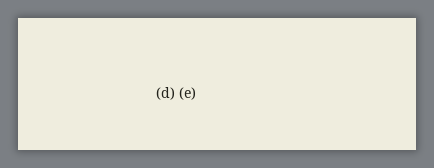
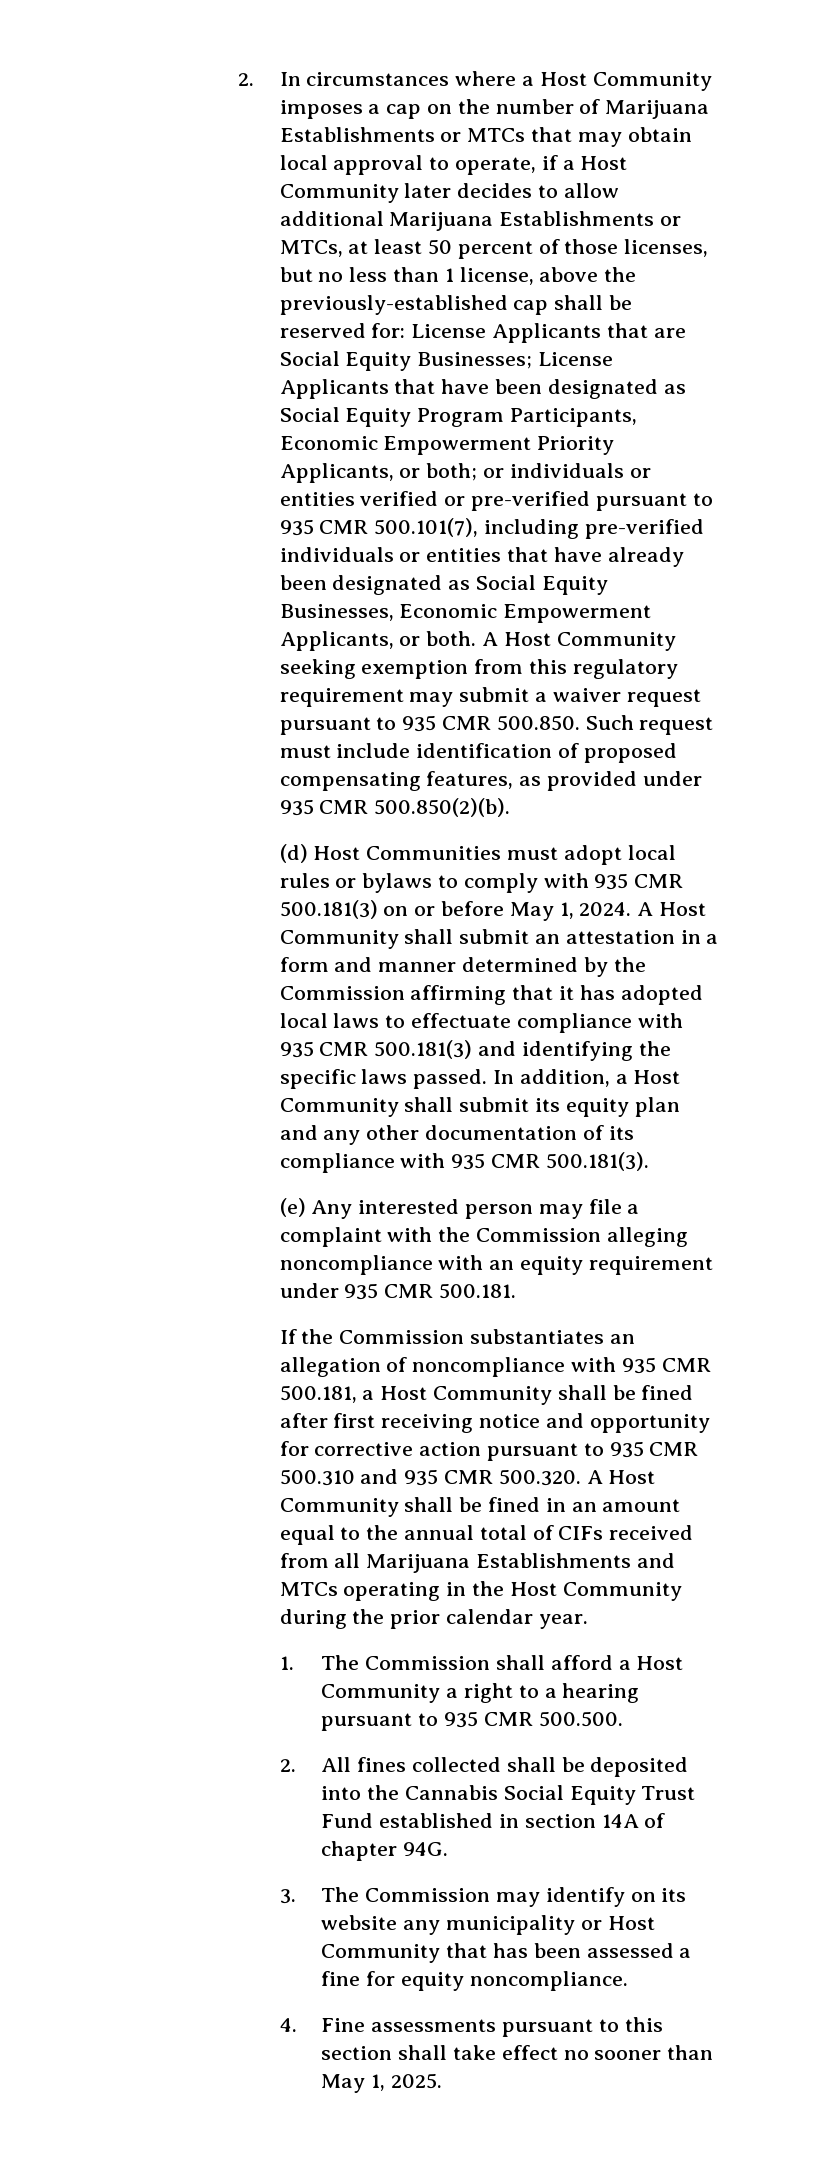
[156,87,197,100] (d) (e) -> [237,71,712,91] [279,99,710,119] [279,127,692,147] [279,155,628,175] [279,183,619,203] [279,211,681,231] [279,239,709,259] [279,267,637,285] [279,295,632,315] [279,323,686,343] [279,351,613,371] [279,379,686,399] [279,407,637,427] [279,436,615,455] [279,463,651,483] [279,491,713,511] [279,518,704,539] [279,547,684,567] [279,575,608,595] [279,604,652,623] [279,631,676,651] [279,659,678,679] [279,687,701,707] [279,715,714,735] [279,743,677,763] [279,771,702,791] [279,798,511,817] [279,844,676,865] [279,873,684,893] [279,900,706,921] [279,929,719,949] [279,957,646,977] [279,985,703,1005] [279,1013,683,1033] [279,1040,671,1061] [279,1069,681,1089] [279,1097,680,1117] [279,1125,634,1145] [279,1152,649,1173] [279,1198,640,1219] [279,1227,688,1247] [279,1255,713,1275] [279,1283,516,1300] [279,1329,635,1344] [279,1357,711,1377] [279,1385,694,1405] [279,1413,710,1433] [279,1441,699,1461] [279,1469,656,1486] [279,1497,681,1517] [279,1525,694,1545] [279,1553,675,1573] [279,1581,682,1601] [279,1609,588,1629] [279,1655,684,1670] [321,1683,640,1703] [321,1711,623,1731] [279,1757,689,1777] [321,1785,696,1805] [321,1813,666,1828] [321,1841,449,1861] [279,1887,687,1907] [321,1915,655,1935] [321,1943,692,1963] [321,1971,628,1991] [279,2017,663,2037] [321,2045,714,2060] [321,2073,443,2093] 2. In circumstances where a Host Community imposes a cap on the number of Marijuana Establishments or MTCs that may obtain local approval to operate, if a Host Community later decides to allow additional Marijuana Establishments or MTCs, at least 50 percent of those licenses, but no less than 1 license, above the previously-established cap shall be reserved for: License Applicants that are Social Equity Businesses; License Applicants that have been designated as Social Equity Program Participants, Economic Empowerment Priority Applicants, or both; or individuals or entities verified or pre-verified pursuant to 935 CMR 500.101(7), including pre-verified individuals or entities that have already been designated as Social Equity Businesses, Economic Empowerment Applicants, or both. A Host Community seeking exemption from this regulatory requirement may submit a waiver request pursuant to 935 CMR 500.850. Such request must include identification of proposed compensating features, as provided under 935 CMR 500.850(2)(b). // (d) Host Communities must adopt local rules or bylaws to comply with 935 CMR 500.181(3) on or before May 1, 2024. A Host Community shall submit an attestation in a form and manner determined by the Commission affirming that it has adopted local laws to effectuate compliance with 935 CMR 500.181(3) and identifying the specific laws passed. In addition, a Host Community shall submit its equity plan and any other documentation of its compliance with 935 CMR 500.181(3). // (e) Any interested person may file a complaint with the Commission alleging noncompliance with an equity requirement under 935 CMR 500.181. // If the Commission substantiates an allegation of noncompliance with 935 CMR 500.181, a Host Community shall be fined after first receiving notice and opportunity for corrective action pursuant to 935 CMR 500.310 and 935 CMR 500.320. A Host Community shall be fined in an amount equal to the annual total of CIFs received from all Marijuana Establishments and MTCs operating in the Host Community during the prior calendar year. // 1. The Commission shall afford a Host Community a right to a hearing pursuant to 935 CMR 500.500. // 2. All fines collected shall be deposited into the Cannabis Social Equity Trust Fund established in section 14A of chapter 94G. // 3. The Commission may identify on its website any municipality or Host Community that has been assessed a fine for equity noncompliance. // 4. Fine assessments pursuant to this section shall take effect no sooner than May 1, 2025.

